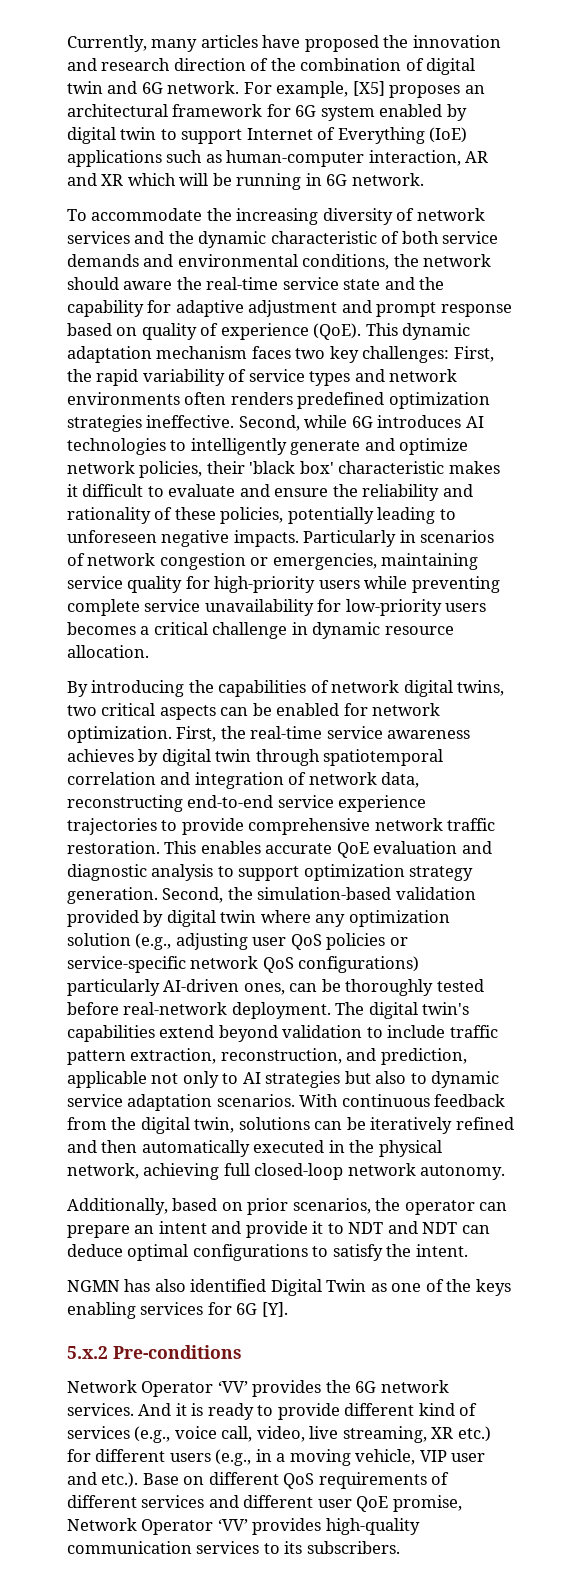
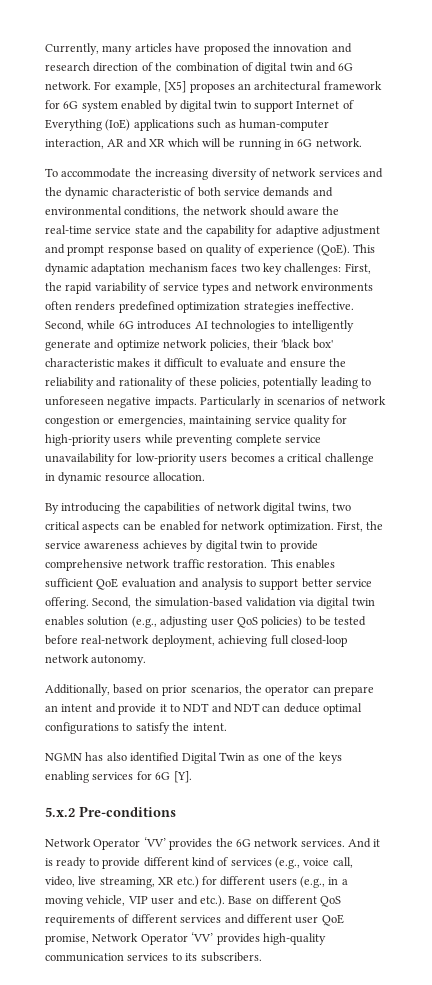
[250,726,323,739] real-time -> (384, 525) none
[255,749,444,766] [67,772,420,789] [67,795,427,812] [67,818,157,835] through spatiotemporal correlation and integration of network data, reconstructing end-to-end service experience trajectories -> (263, 545) none
[265,843,333,854] accurate -> [45,578,93,588] sufficient
[67,864,147,881] diagnostic -> (200, 583) none
[303,864,474,881] [67,887,158,904] optimization strategy generation. -> [301,578,372,588] [45,597,89,609] better service offering.
[67,910,450,927] provided by digital twin where any optimization -> [298,597,375,609] [45,616,84,626] via digital twin enables
[326,933,408,950] [67,956,420,973] [67,979,484,996] [67,1002,470,1019] [67,1025,498,1042] [67,1048,467,1065] [67,1071,500,1088] [67,1094,506,1111] [67,1117,514,1134] [67,1140,442,1157] [67,1163,139,1179] policies or service-specific network QoS configurations) particularly AI-driven ones, can be thoroughly tested before real-network deployment. The digital twin's capabilities extend beyond validation to include traffic pattern extraction, reconstruction, and prediction, applicable not only to AI strategies but also to dynamic service adaptation scenarios. With continuous feedback from the digital twin, solutions can be iteratively refined and then automatically executed in the physical network, -> [261,616,367,628] [45,635,215,647] policies) to be tested before real-network deployment,

